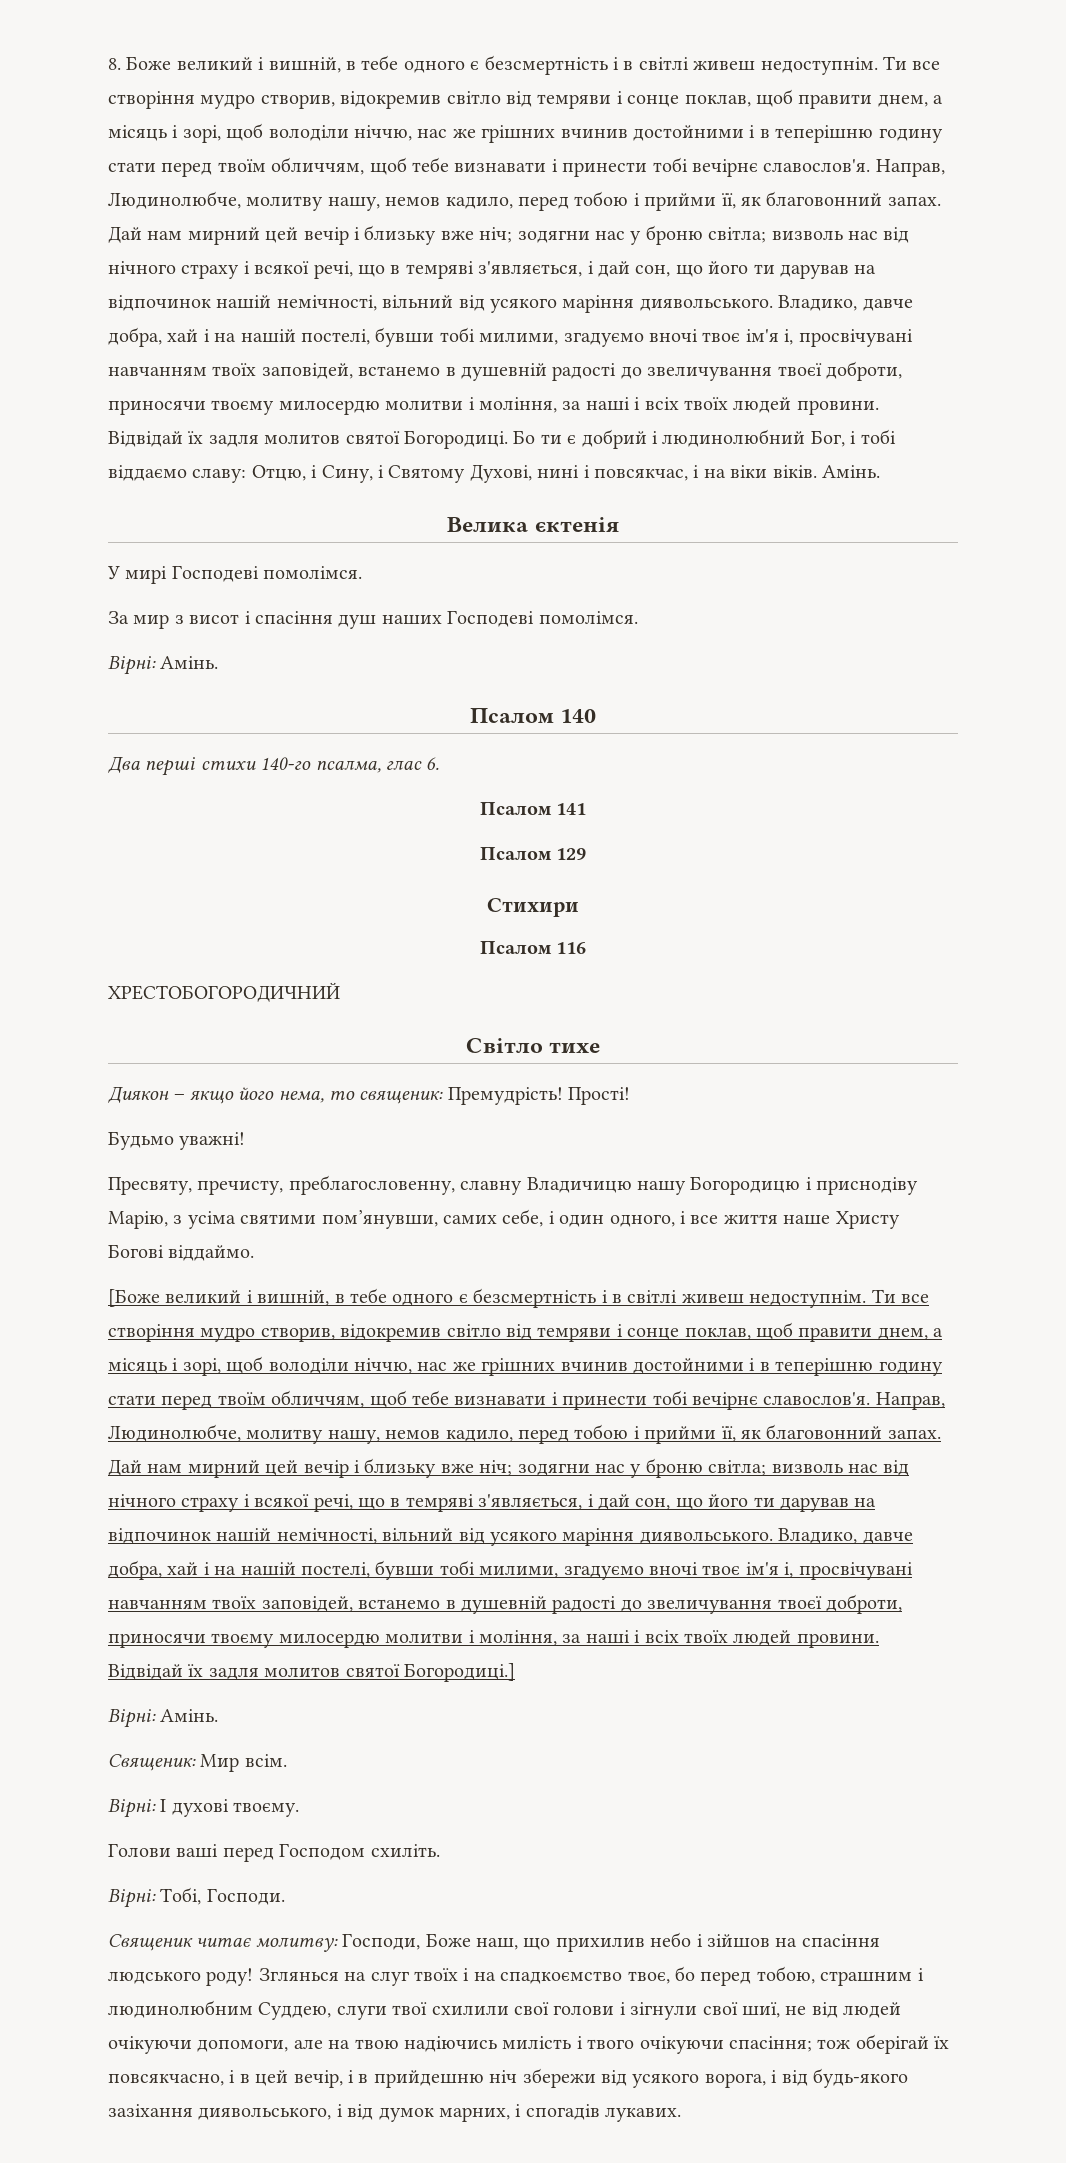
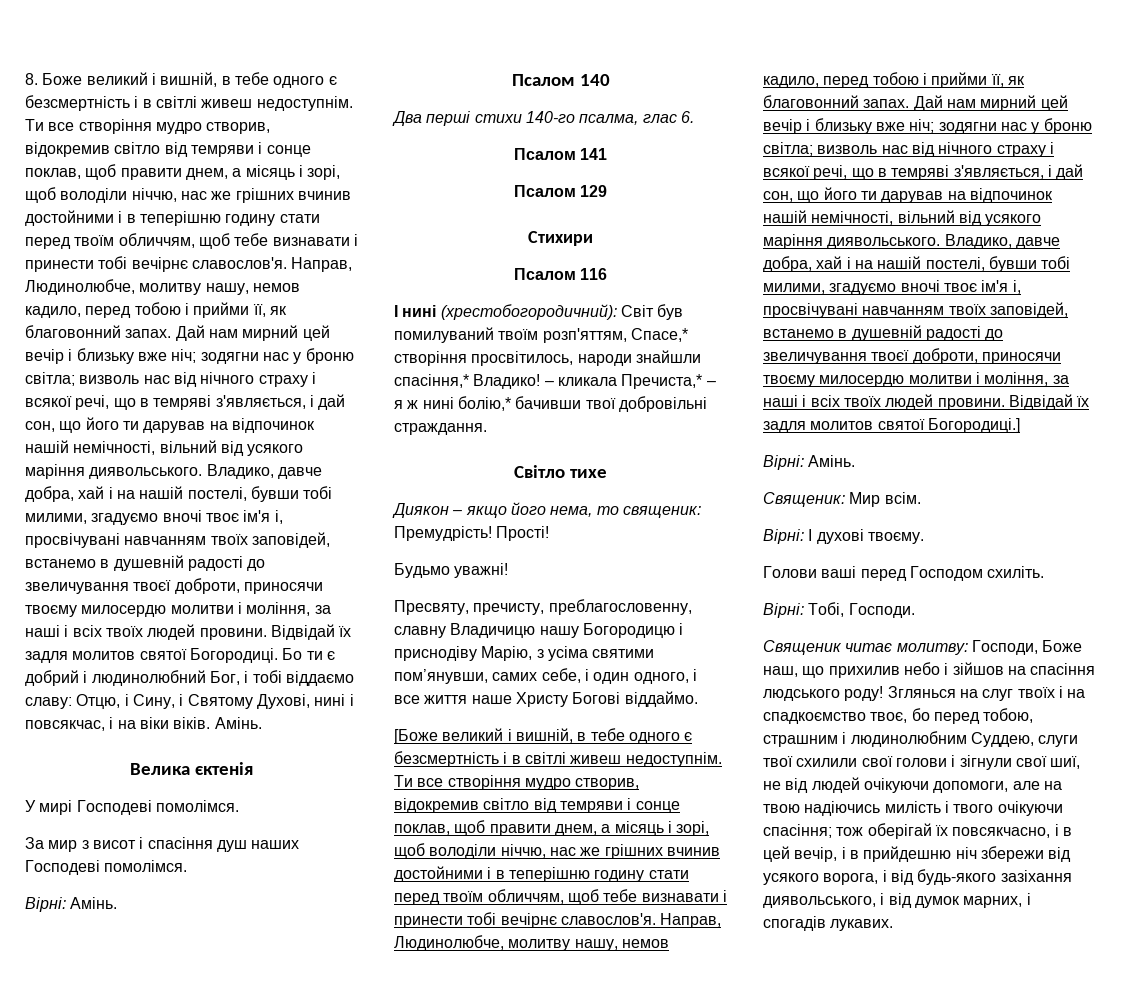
[108,982,340,1002] ХРЕСТОБОГОРОДИЧНИЙ -> [394,304,684,320] [394,327,688,343] [394,350,701,366] [394,374,716,389] [394,396,707,412] [394,423,487,435] І нині (хрестобогородичний): Світ був помилуваний твоїм розп'яттям, Спасе,* створіння просвітилось, народи знайшли спасіння,* Владико! – кликала Пречиста,* – я ж нині болію,* бачивши твої добровільні страждання.

